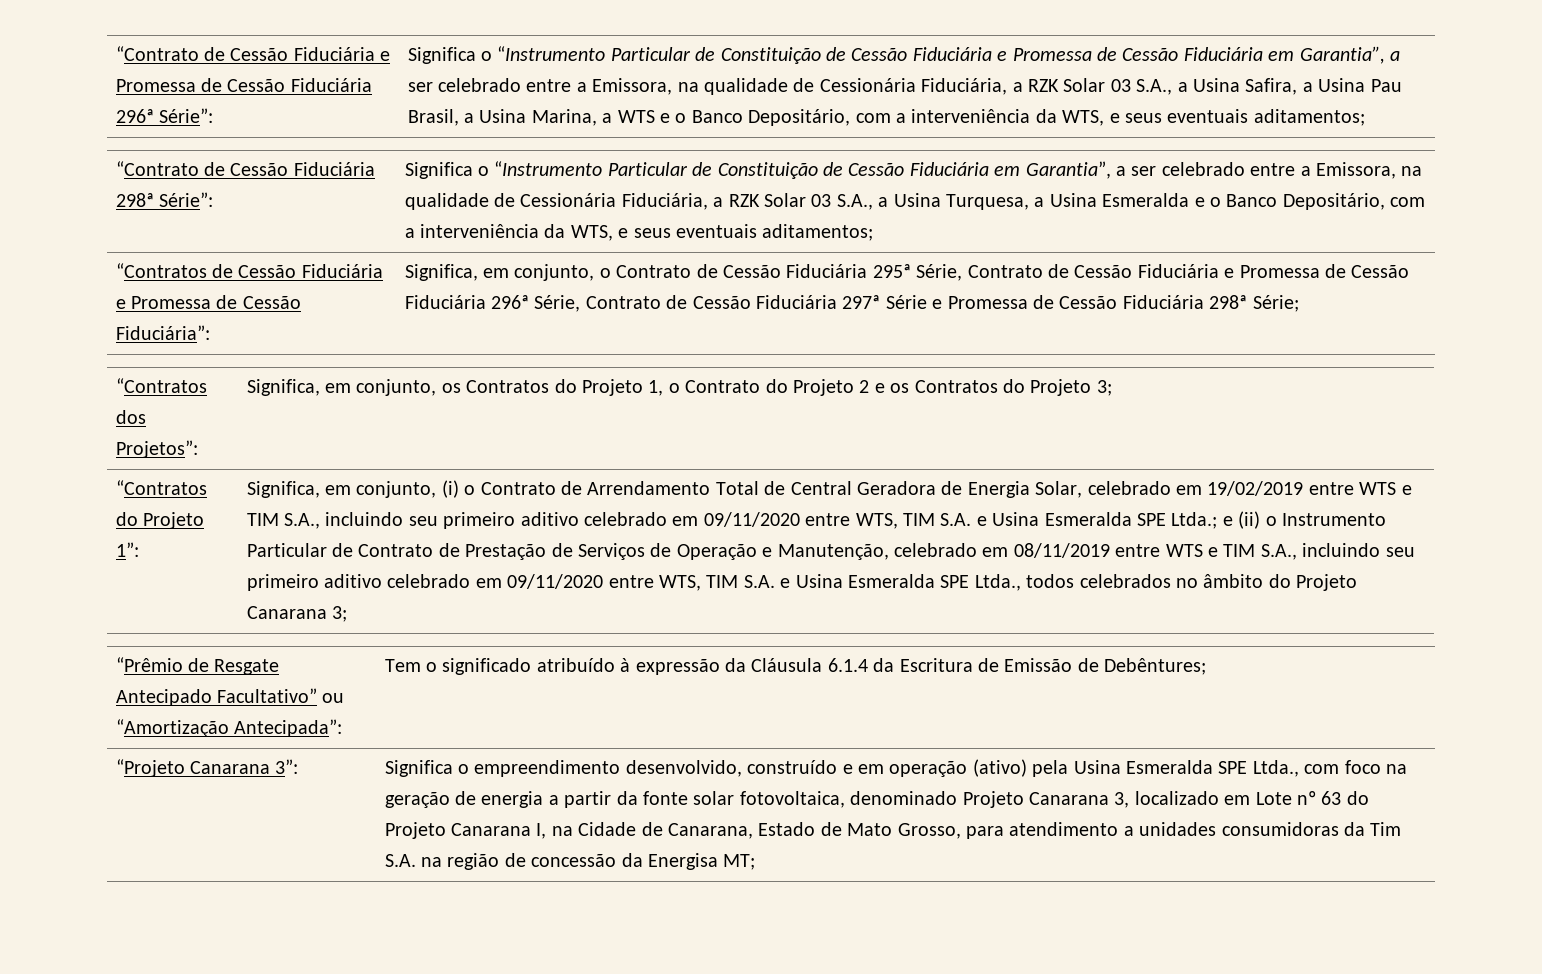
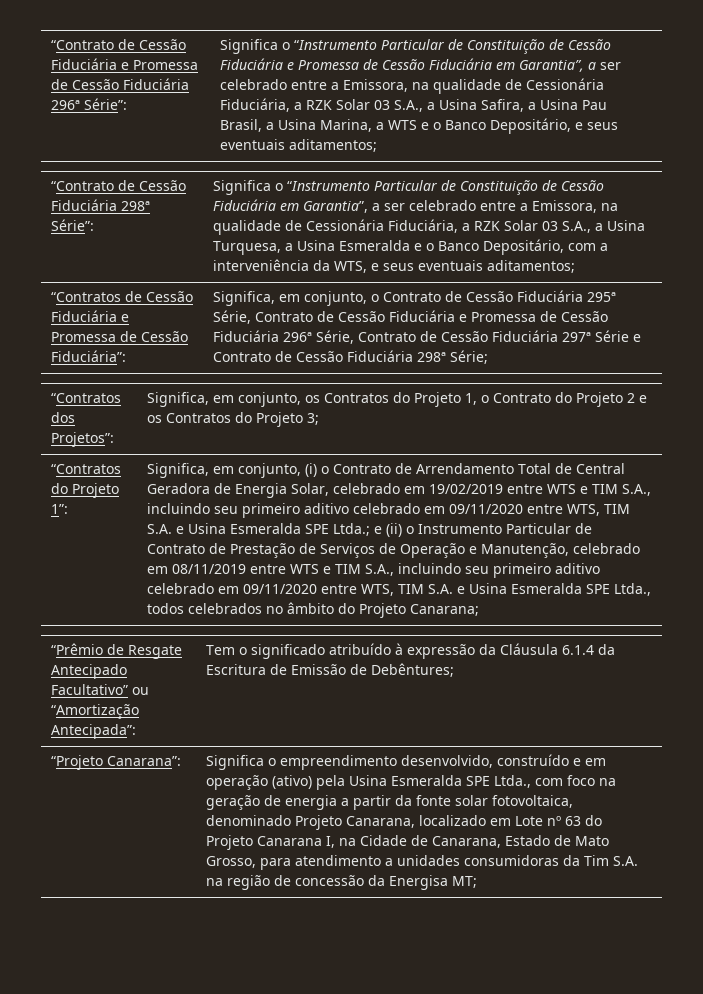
[855,109,1105,126] com a interveniência da WTS, -> (571, 126) none
[947,296,1028,309] Promessa -> [212,352,271,362] Contrato
[246,606,347,622] Canarana 3; -> [409,604,479,616] Canarana;
[189,759,299,774] Canarana 3”: -> [106,756,181,766] Canarana”:
[1028,792,1130,808] Canarana 3, -> [345,816,415,828] Canarana,

